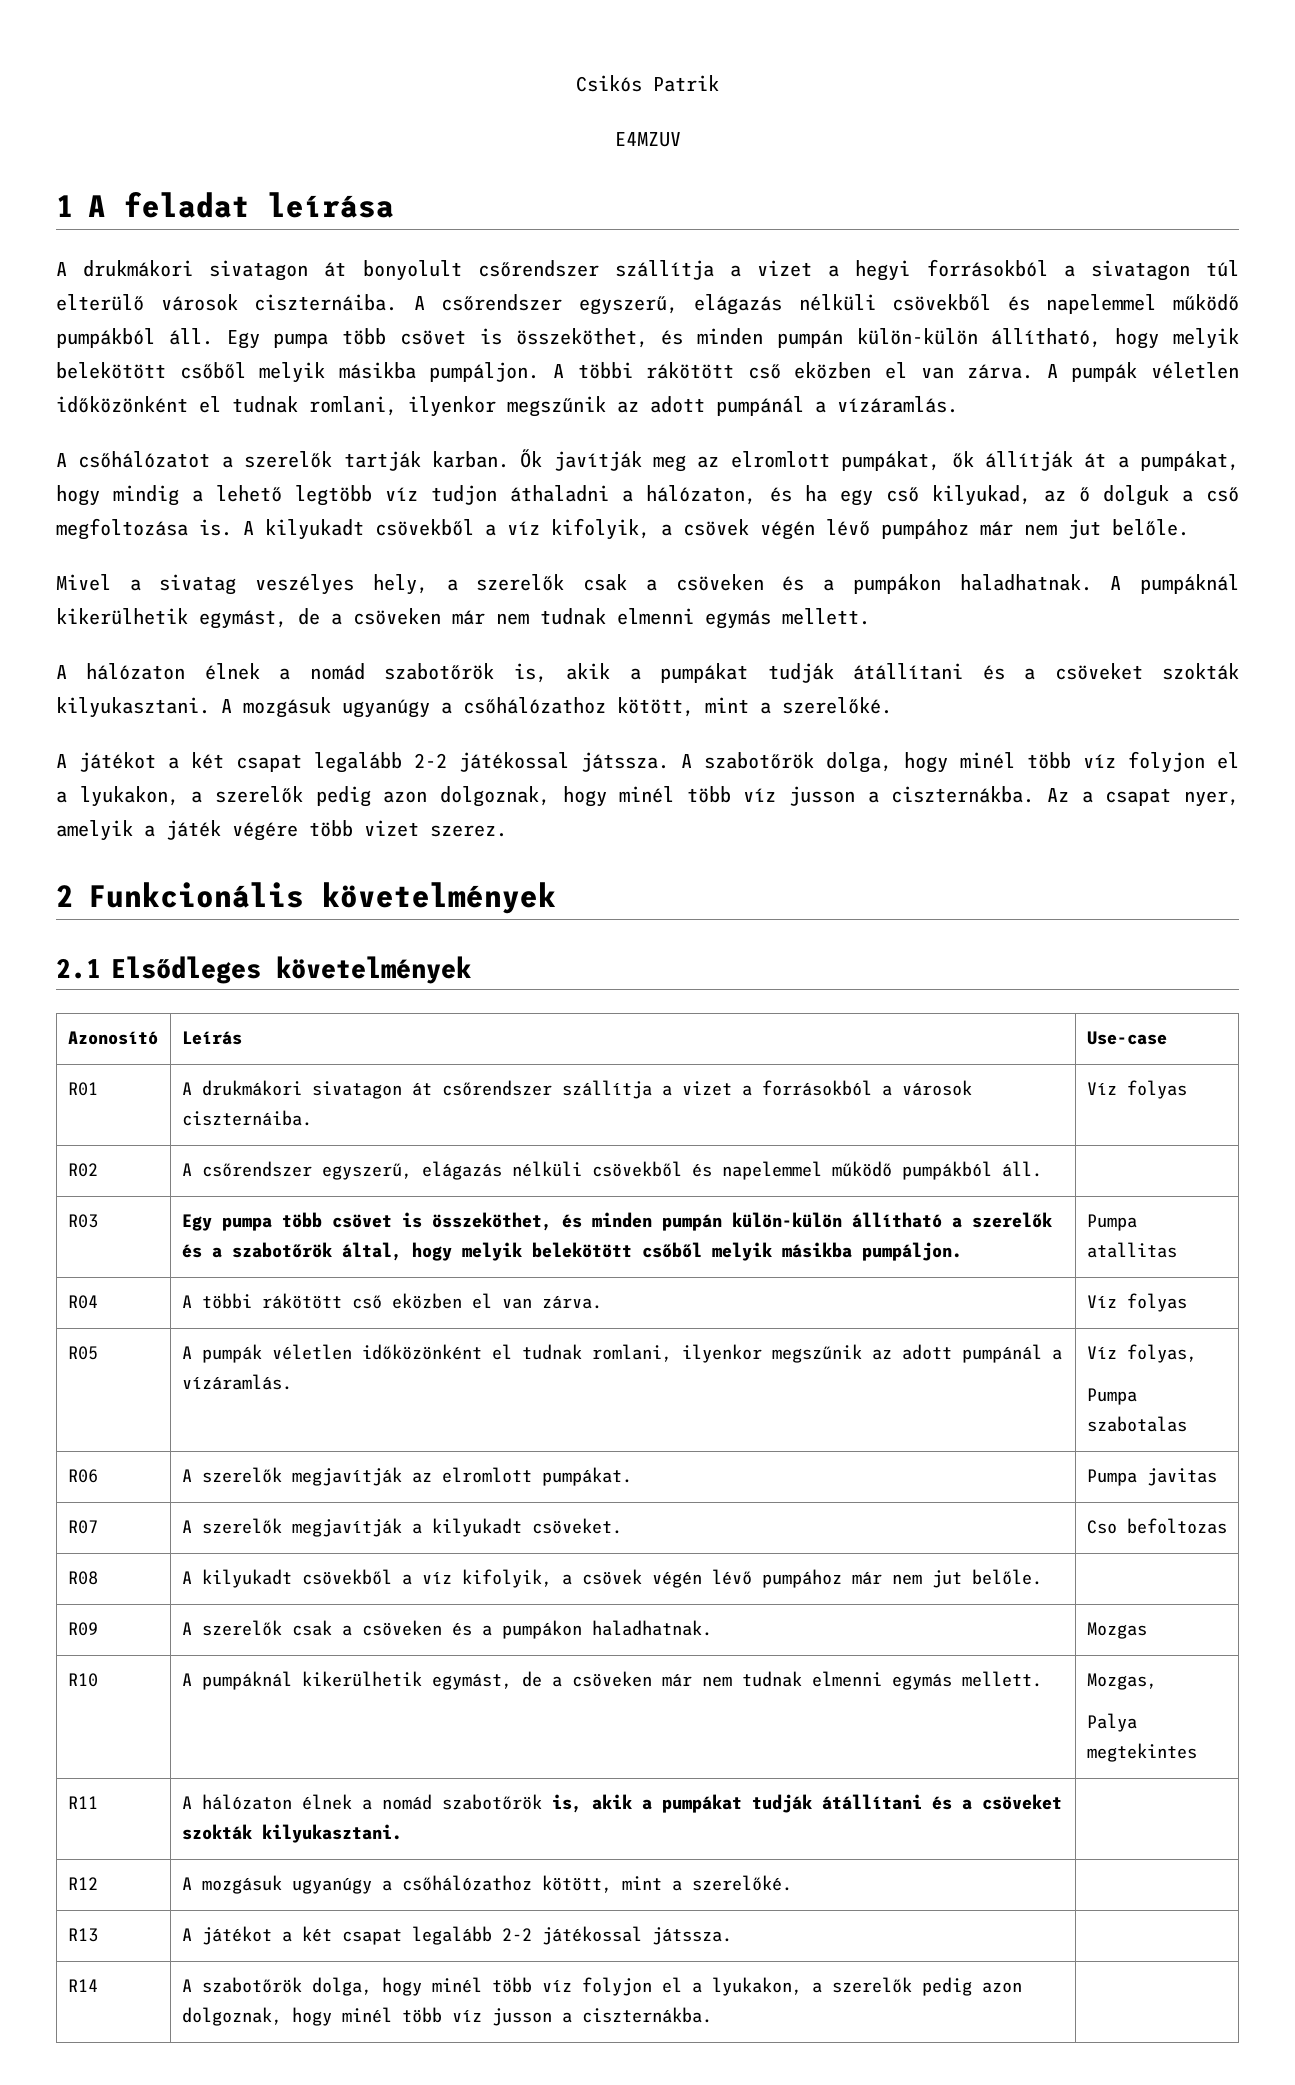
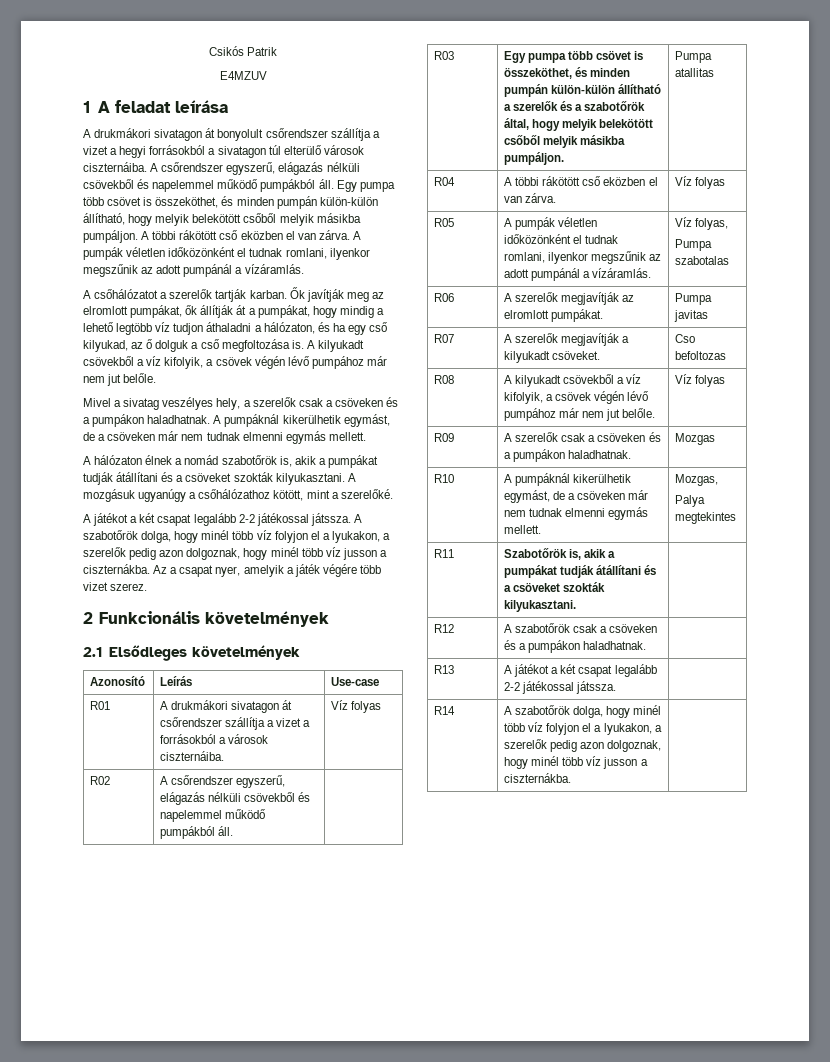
(1042, 1577) none -> [675,374,726,387] Víz folyas
[181,1794,542,1810] A hálózaton élnek a nomád szabotőrök -> [504,548,568,558] Szabotőrök
[201,1875,792,1894] mozgásuk ugyanúgy a csőhálózathoz kötött, mint a szerelőké. -> [515,623,658,633] [504,640,647,653] szabotőrök csak a csöveken és a pumpákon haladhatnak.

